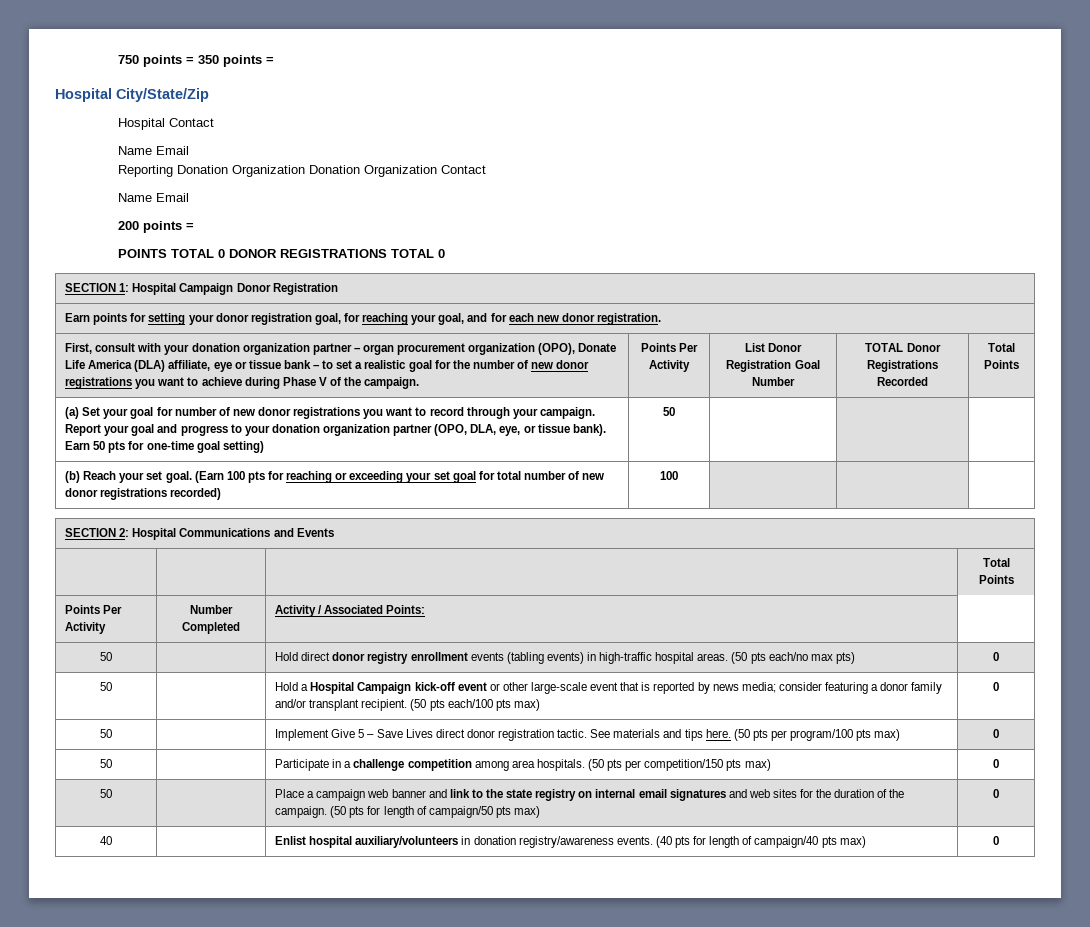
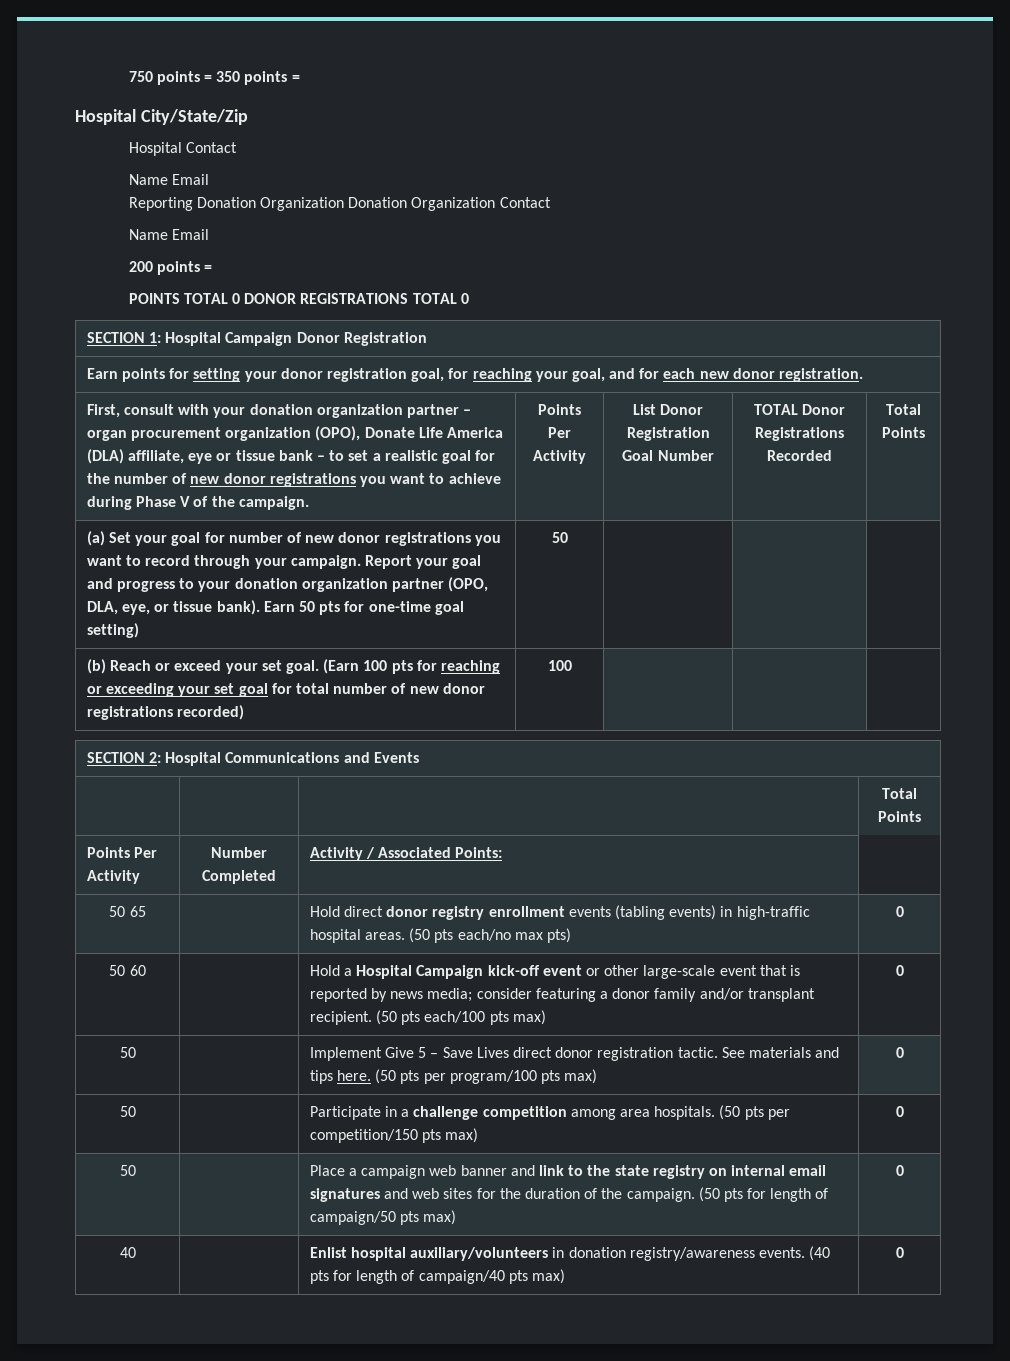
(117, 475) none -> [155,660,222,671] or exceed
(112, 656) none -> [129,906,146,917] 65
(112, 686) none -> [129,965,146,976] 60

